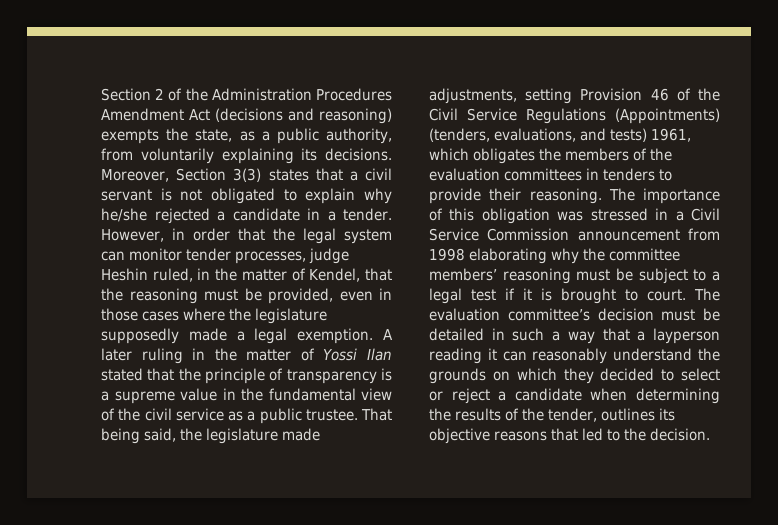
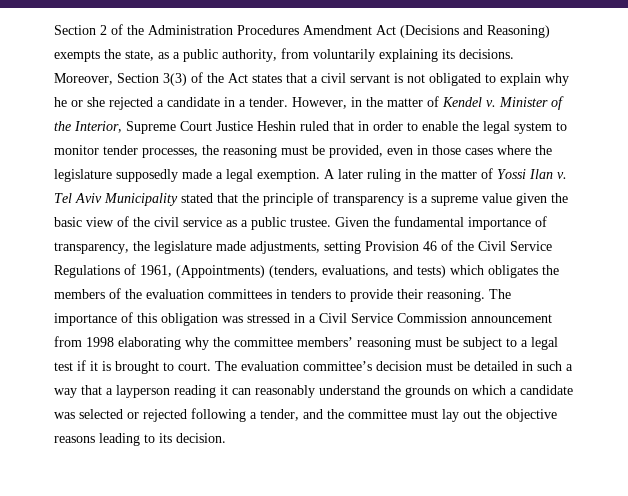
[215,108,392,124] (decisions and reasoning) -> [400,25,550,38] (Decisions and Reasoning)
(262, 175) none -> [191,72,248,83] of the Act
[101,208,147,222] he/she -> [54,97,105,107] he or she
[193,228,265,241] order that -> [366,96,564,110] [54,121,458,134] the matter of Kendel v. Minister of the Interior, Supreme Court Justice Heshin ruled that in order to enable
[101,251,125,261] can -> [556,122,567,131] to
[309,248,350,264] [101,268,392,282] judge Heshin ruled, in the matter of Kendel, that -> (198, 153) none
(393, 354) none -> [557,172,567,179] [54,193,178,206] v. Tel Aviv Municipality
[222,388,356,401] in the fundamental -> [516,193,568,206] [54,217,82,227] given the basic
[361,408,392,421] [101,428,177,444] That being said, -> [335,216,547,230] [54,242,129,254] Given the fundamental importance of transparency,
(606, 116) none -> [124,264,172,277] of 1961,
[651,128,692,142] 1961, -> (446, 271) none
[563,368,720,384] [429,388,720,404] [429,408,676,422] [429,428,647,444] they decided to select or reject a candidate when determining the results of the tender, outlines its objective reasons that led to the -> [510,385,573,395] [54,408,557,422] [54,433,172,446] a candidate was selected or rejected following a tender, and the committee must lay out the objective reasons leading to its

